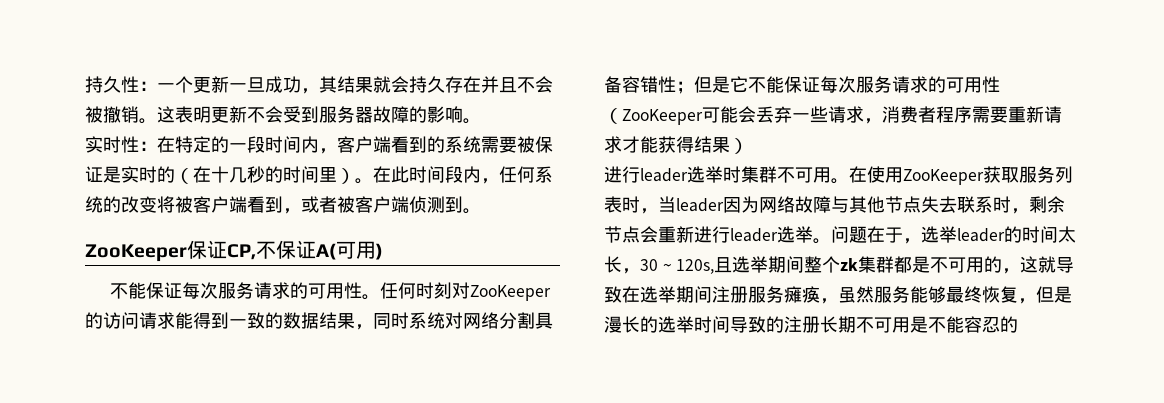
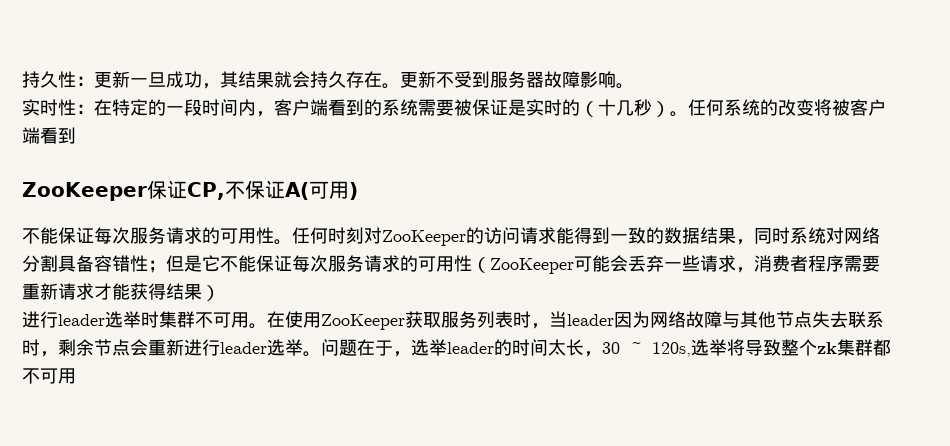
[157,76,193,93] 一个 -> (94, 81) none
[481,76,553,93] [85,106,283,124] 并且不会被撤销。这表明更新不会 -> [382,71,454,89] 。更新不
[409,106,427,123] 的 -> (580, 79) none
[193,166,499,184] 在十几秒的时间里）。在此时间段内， -> [598,99,688,117] 十几秒）。
[283,196,481,214] ，或者被客户端侦测到。 -> (76, 135) none
[714,256,805,273] 且选举期间 -> [691,339,781,356] 选举将导致
[912,256,1075,274] [604,286,1072,304] [604,316,1018,333] 是不可用的，这就导致在选举期间注册服务瘫痪，虽然服务能够最终恢复，但是漫长的选举时间导致的注册长期不可用是不能容忍的 -> [22,368,76,384] 不可用

